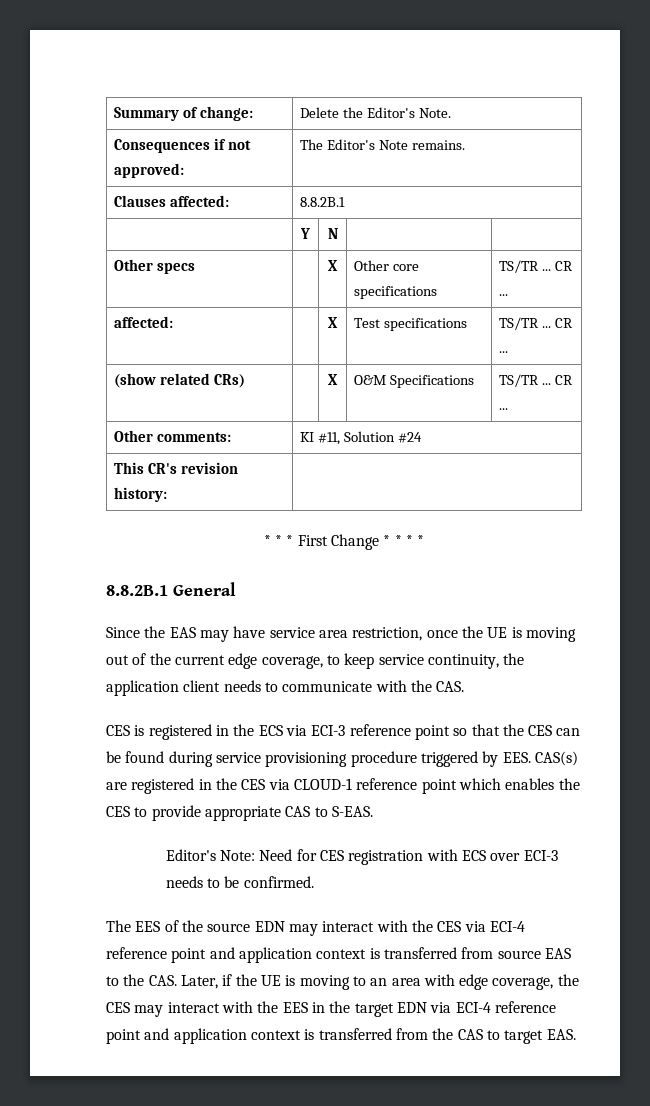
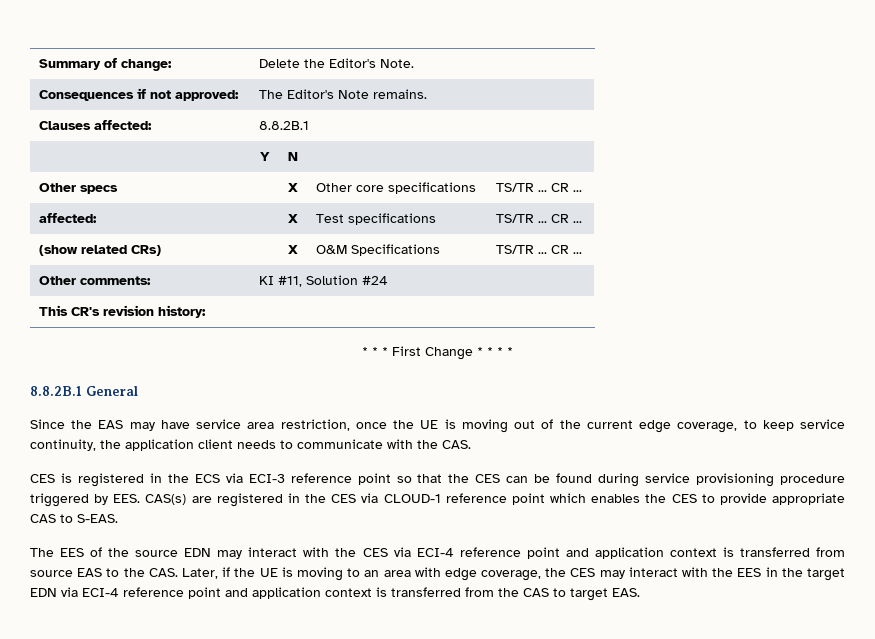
[165,849,558,865] [165,876,314,888] // Editor's Note: Need for CES registration with ECS over ECI-3 needs to be confirmed. -> (118, 518) none

